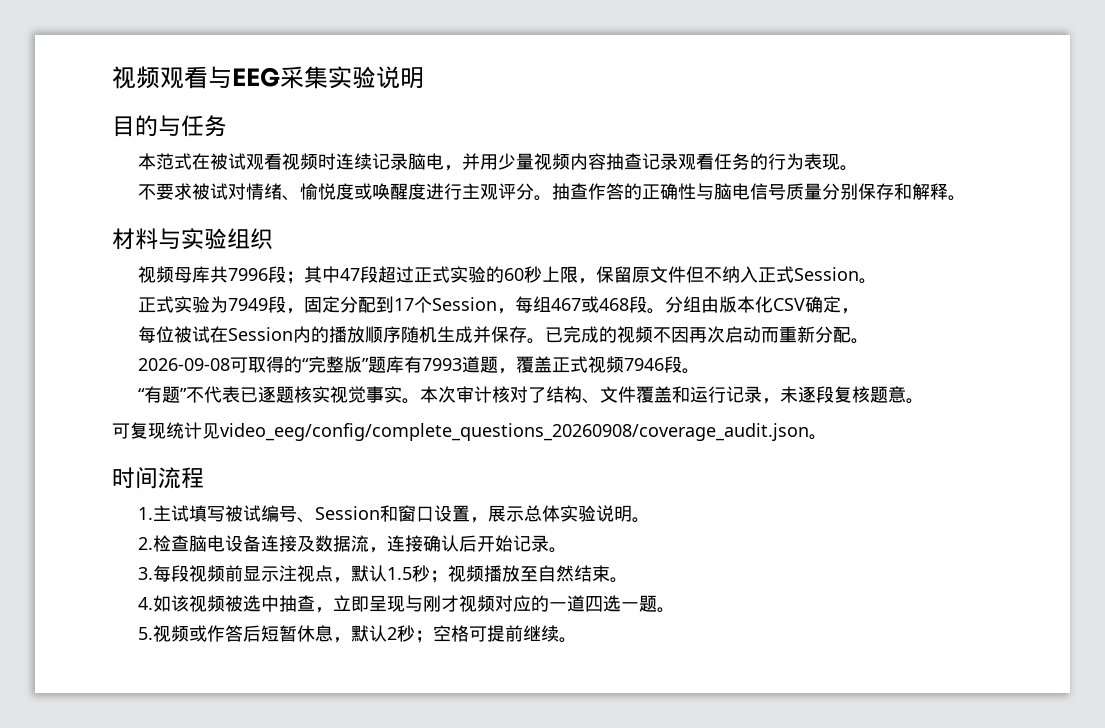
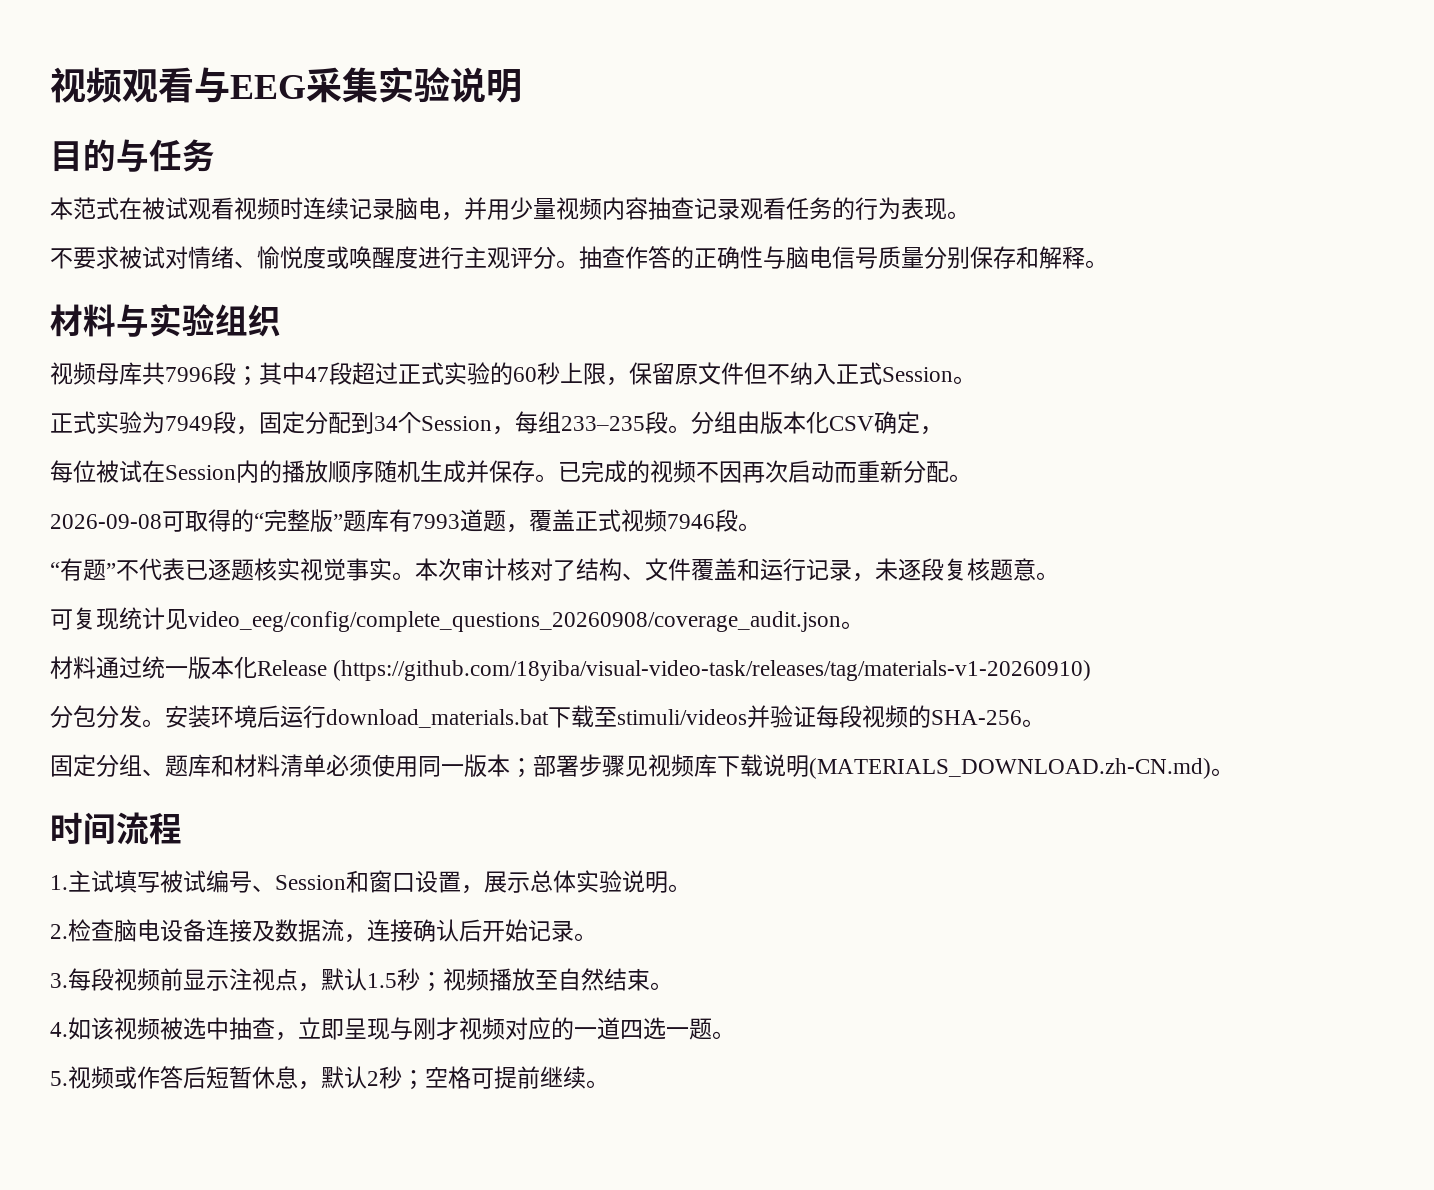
[394,298,415,311] 17 -> [374,416,398,431] 34
[551,296,630,313] 467或468 -> [561,416,645,431] 233–235
(827, 437) none -> [50,656,1092,681] [50,705,1045,728] [50,754,1234,779] // 材料通过统一版本化Release (https://github.com/18yiba/visual-video-task/releases/tag/materials-v1-20260910) // 分包分发。安装环境后运行download_materials.bat下载至stimuli/videos并验证每段视频的SHA-256。 // 固定分组、题库和材料清单必须使用同一版本；部署步骤见视频库下载说明(MATERIALS_DOWNLOAD.zh-CN.md)。

